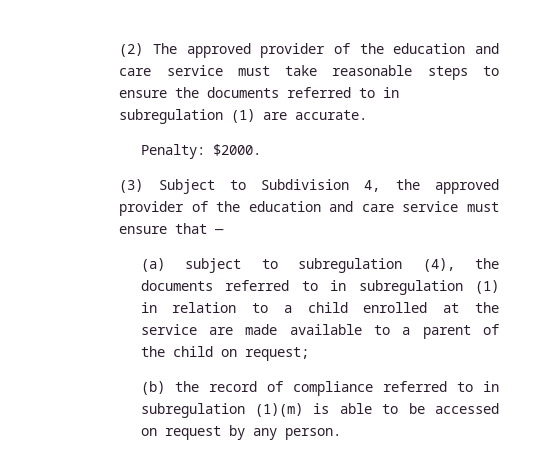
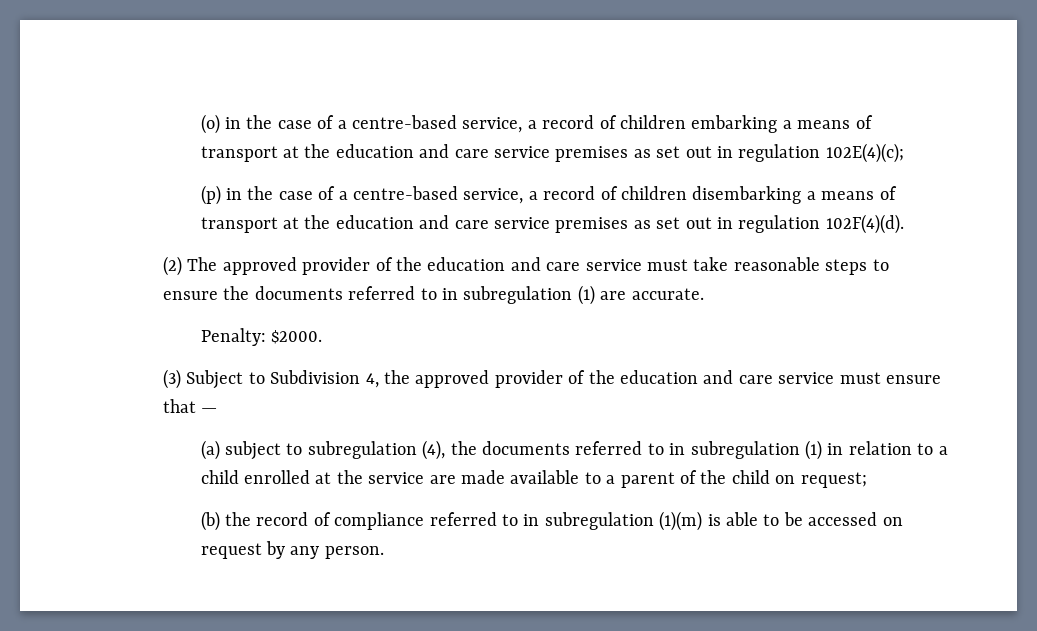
(119, 50) none -> [200,114,873,134] [200,143,904,163] [200,185,897,205] [200,214,904,234] (o) in the case of a centre-based service, a record of children embarking a means of transport at the education and care service premises as set out in regulation 102E(4)(c); // (p) in the case of a centre-based service, a record of children disembarking a means of transport at the education and care service premises as set out in regulation 102F(4)(d). //

